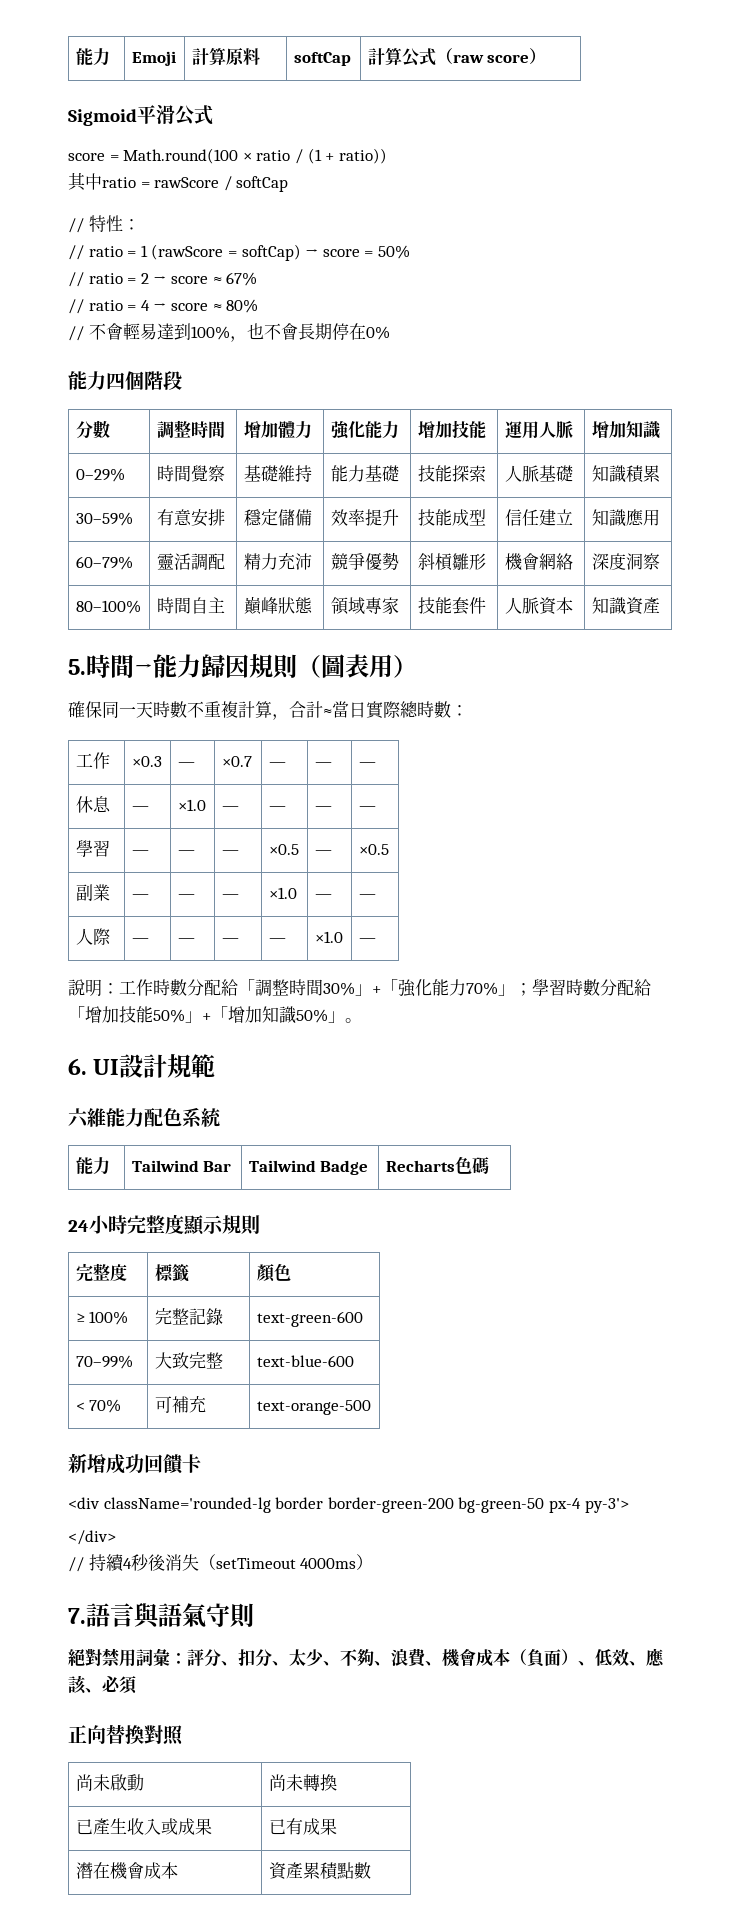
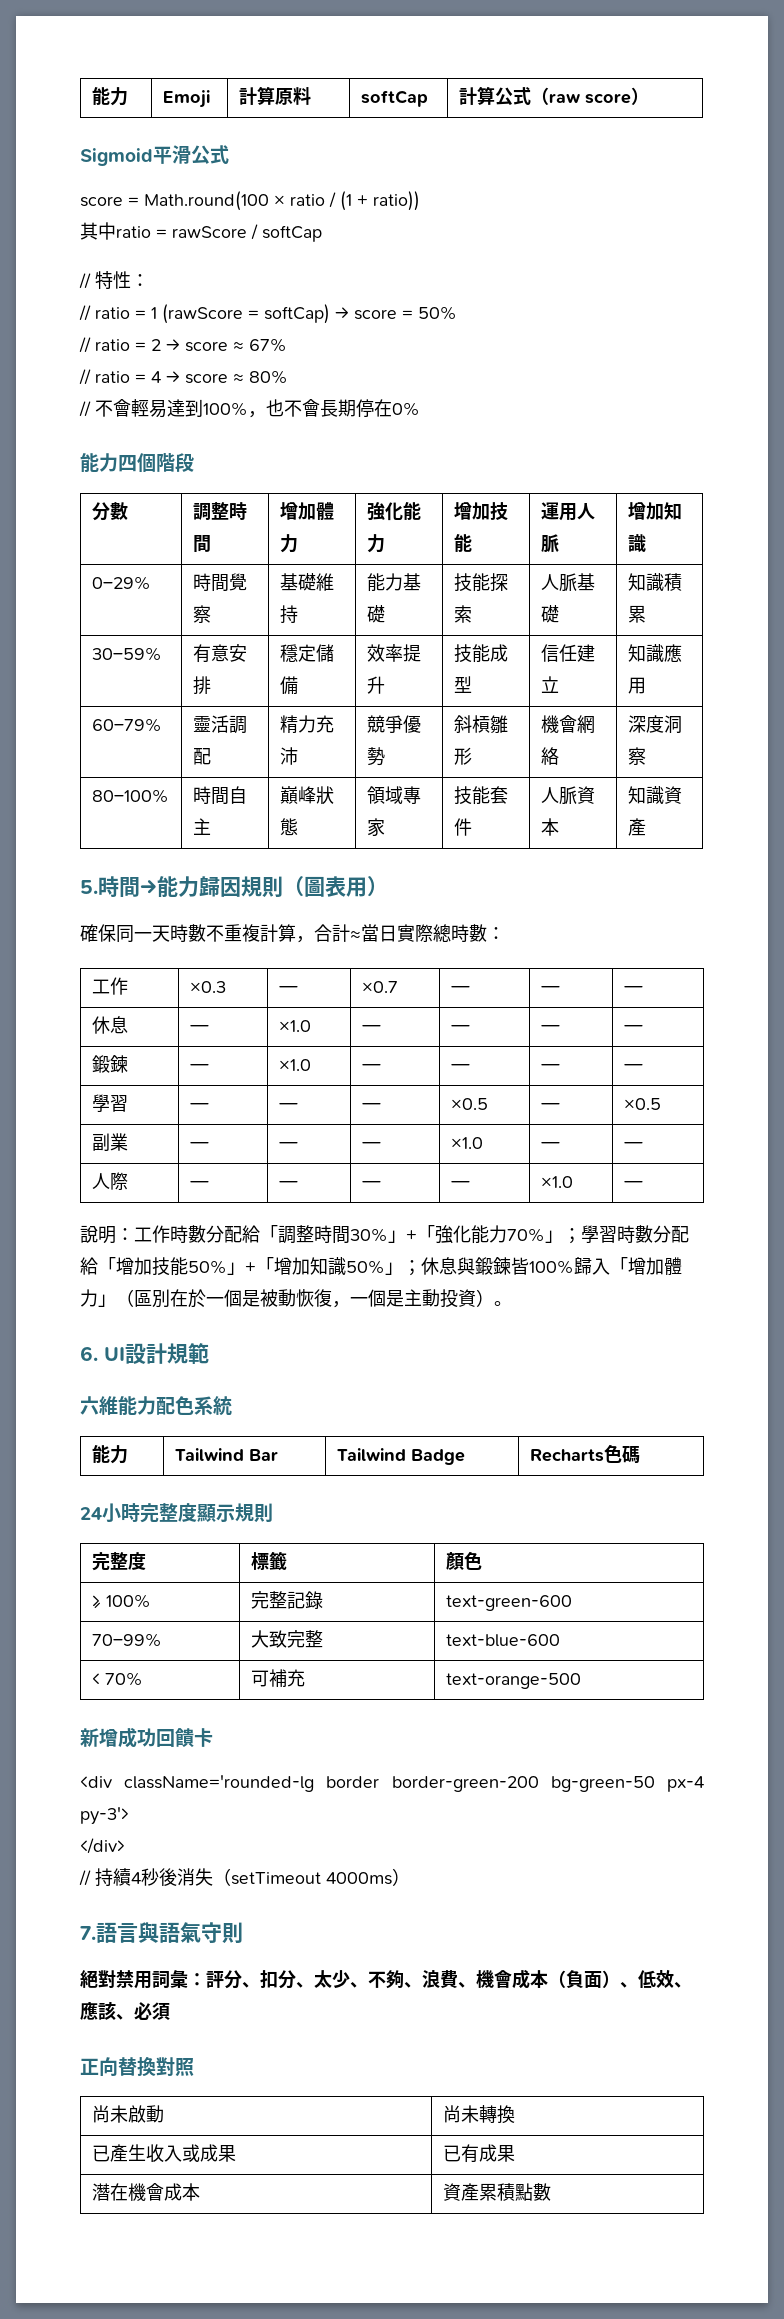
(376, 808) none -> [91,1055,128,1073] [189,1064,209,1071] [278,1059,311,1071] [361,1064,381,1071] [450,1064,470,1071] [540,1064,560,1071] [623,1064,643,1071] // 鍛鍊 | — | ×1.0 | — | — | — | —
(345, 1017) none -> [403,1256,682,1276] [80,1289,494,1308] ；休息與鍛鍊皆100%歸入「增加體力」（區別在於一個是被動恢復，一個是主動投資）

